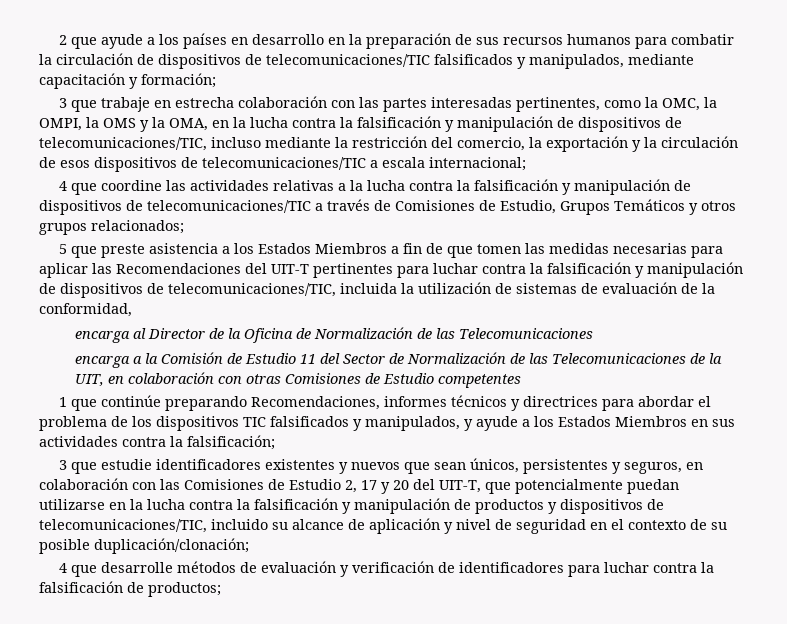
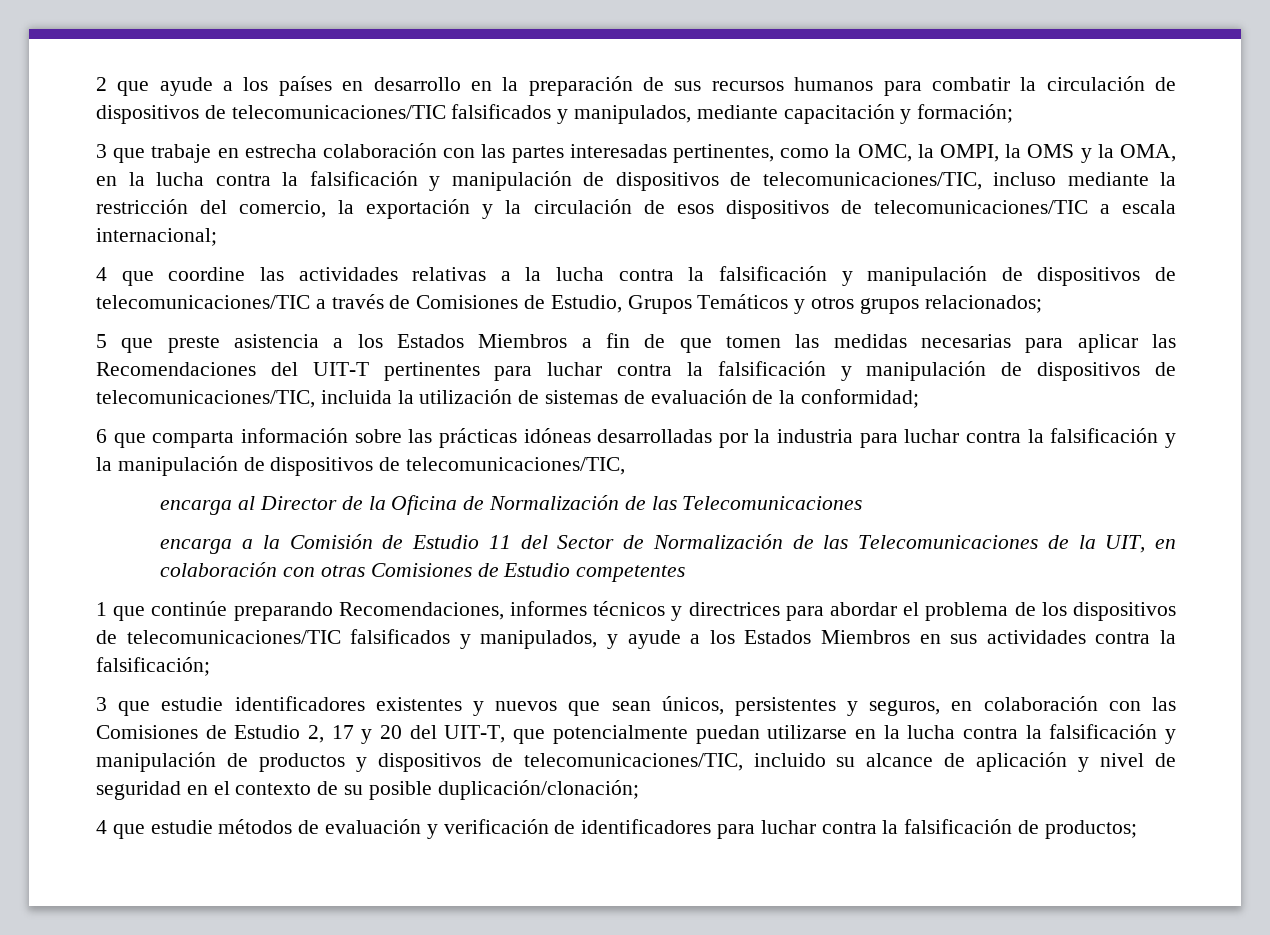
[39,303,132,317] conformidad, -> [801,389,920,408] [96,428,1176,448] [96,456,626,476] conformidad; // 6 que comparta información sobre las prácticas idóneas desarrolladas por la industria para luchar contra la falsificación y la manipulación de dispositivos de telecomunicaciones/TIC,
[243,417,266,427] TIC -> [96,630,341,644] de telecomunicaciones/TIC
[101,562,174,573] desarrolle -> [150,820,213,834] estudie

